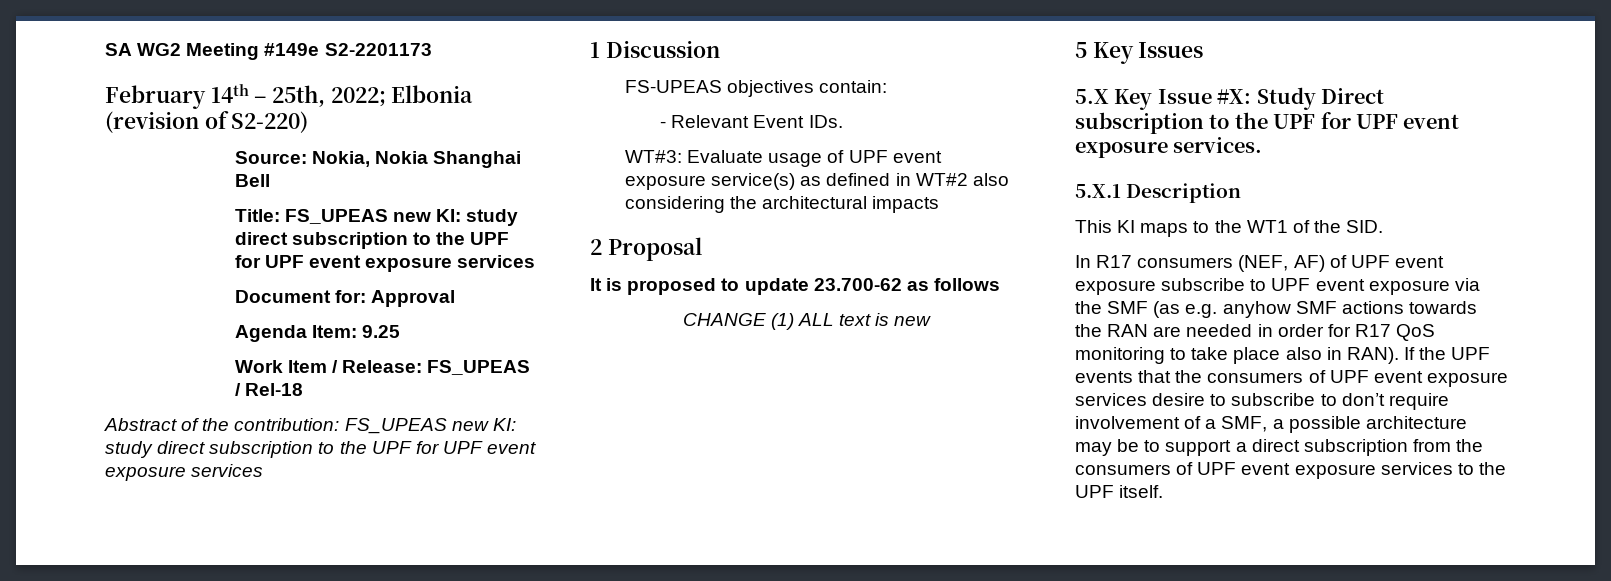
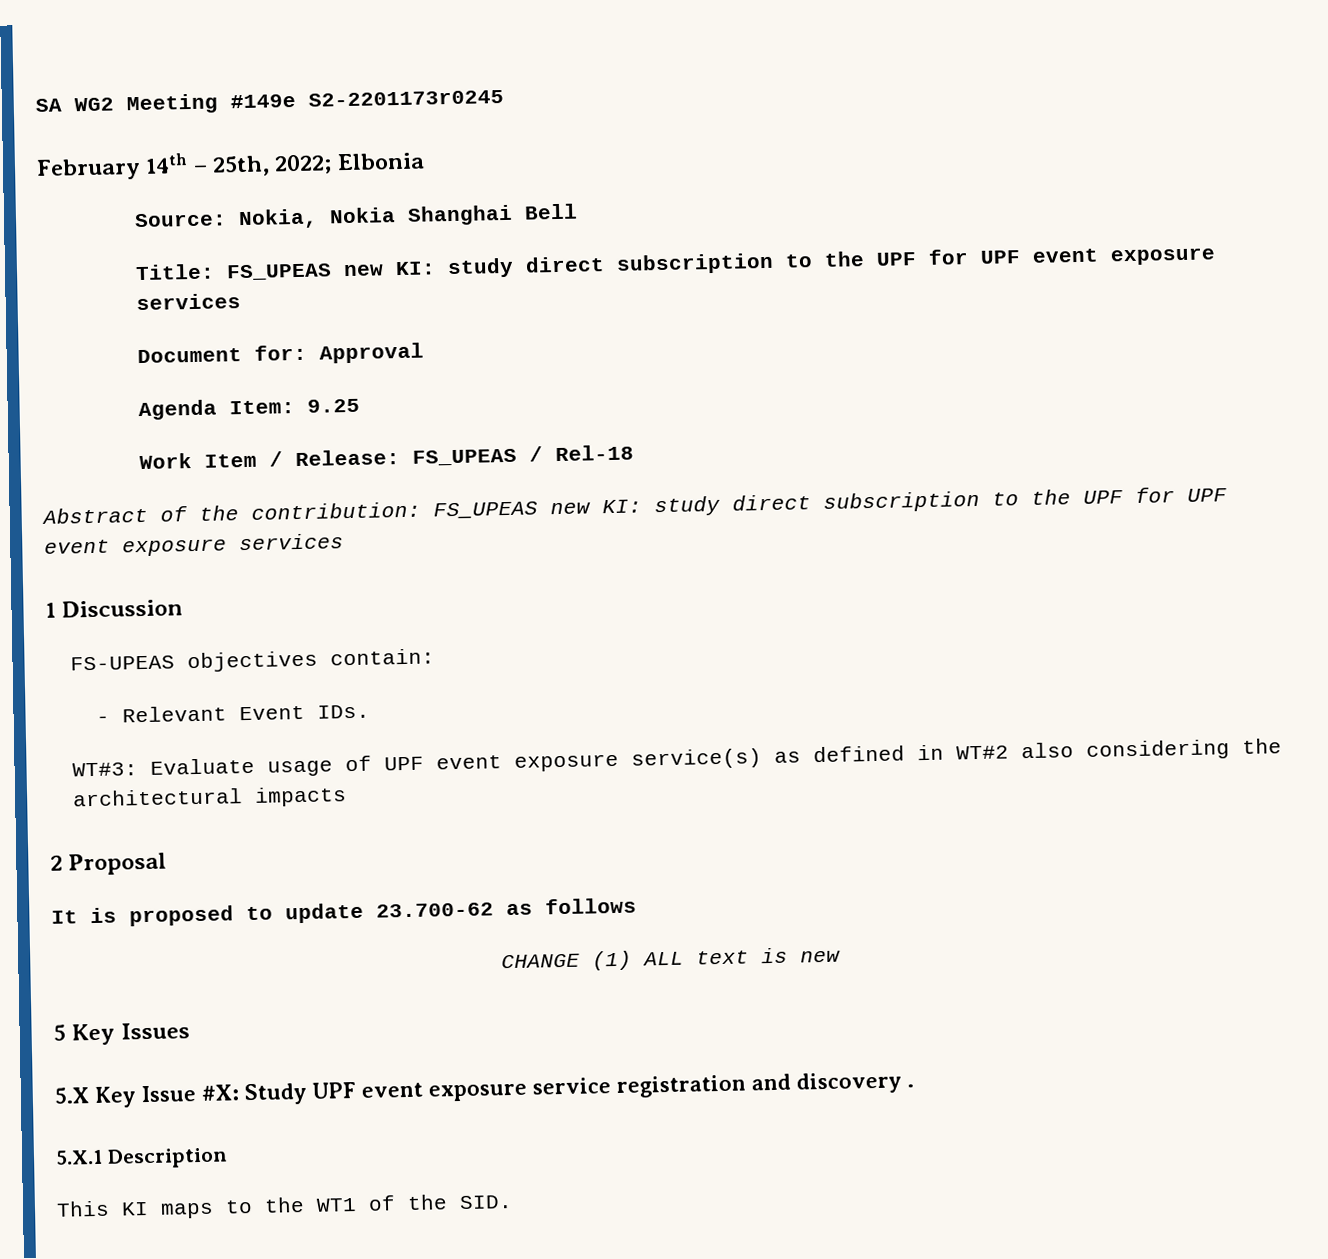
[324,43,432,56] S2-2201173 -> [308,89,504,107] S2-2201173r0245
[105,111,309,133] (revision of S2-220) -> (425, 161) none
[1321,88,1384,104] [1075,112,1460,134] [1075,137,1263,158] Direct subscription to the UPF for UPF event exposure services. -> [312,1071,914,1102] UPF event exposure service registration and discovery .
[1075,255,1444,272] [1075,278,1480,295] [1075,301,1477,318] [1075,324,1436,341] [1075,347,1491,364] [1075,370,1508,387] [1075,393,1449,410] [1075,416,1467,433] [1075,439,1484,456] [1075,462,1506,479] [1075,485,1164,498] // In R17 consumers (NEF, AF) of UPF event exposure subscribe to UPF event exposure via the SMF (as e.g. anyhow SMF actions towards the RAN are needed in order for R17 QoS monitoring to take place also in RAN). If the UPF events that the consumers of UPF event exposure services desire to subscribe to don’t require involvement of a SMF, a possible architecture may be to support a direct subscription from the consumers of UPF event exposure services to the UPF itself. -> (513, 1202) none

